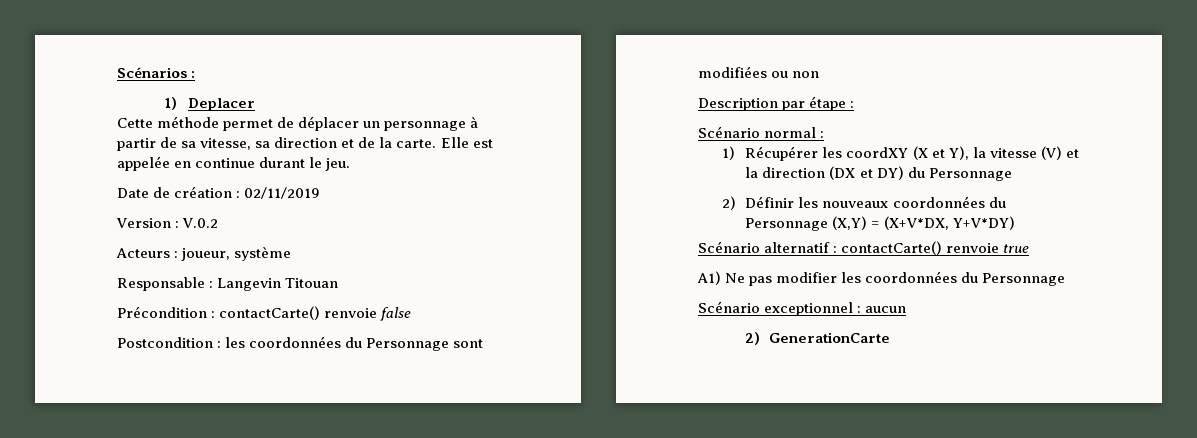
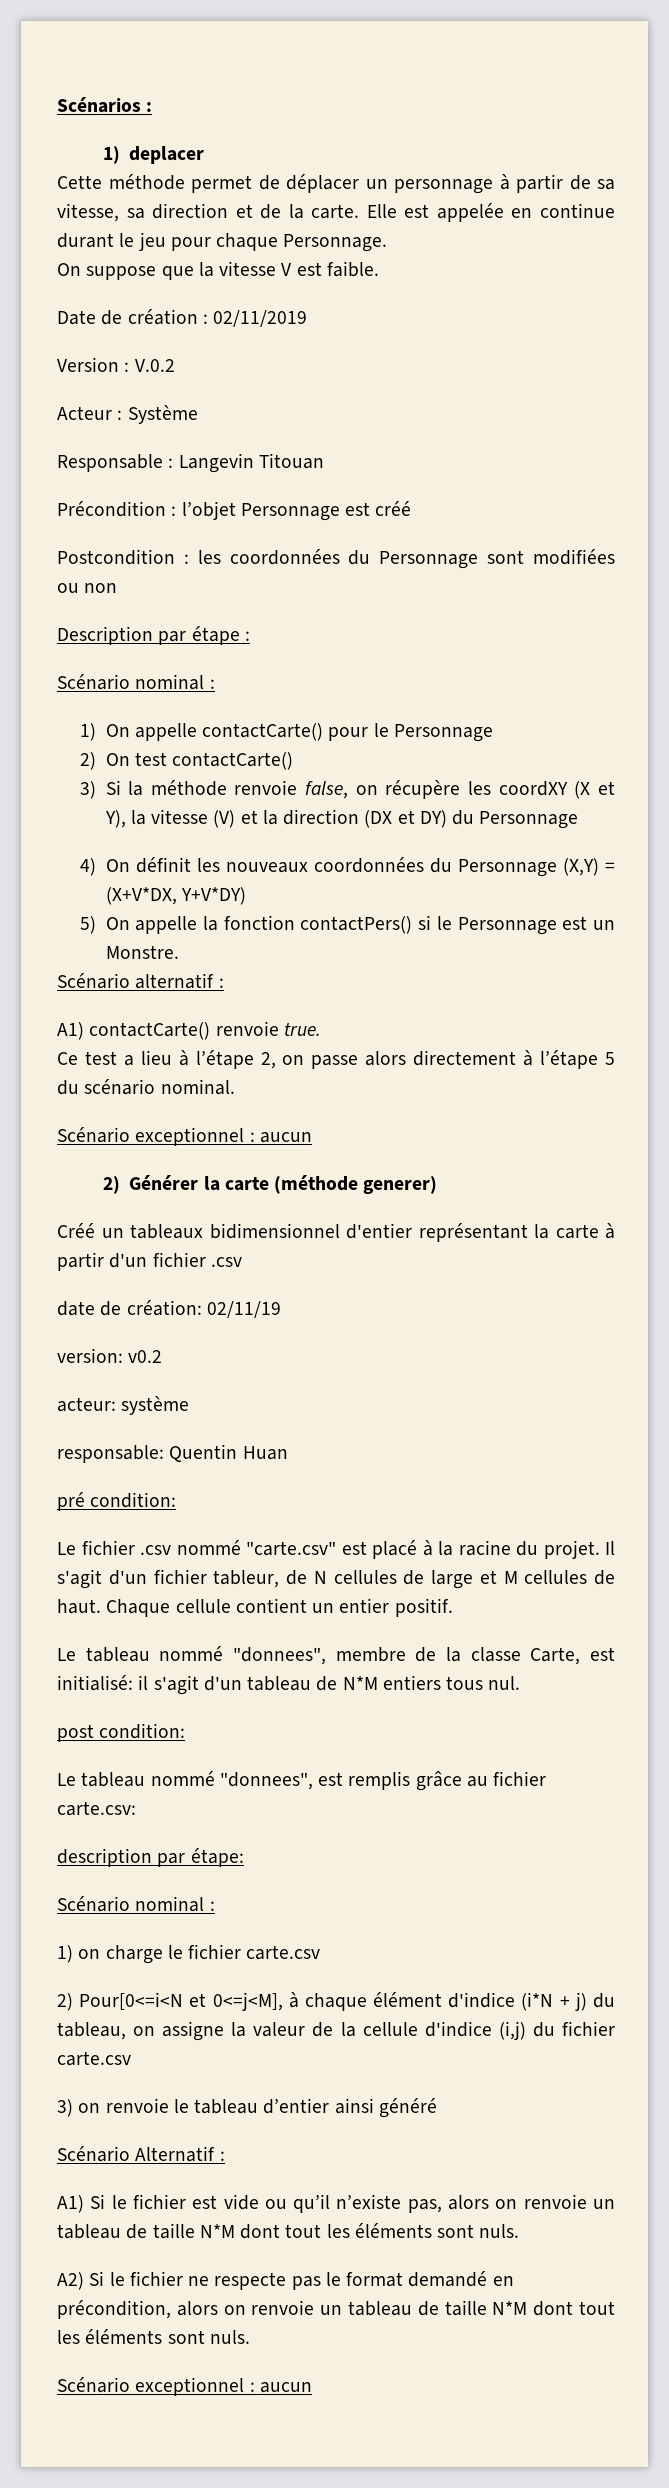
[188,98,256,111] Deplacer -> [129,146,205,164] deplacer
[325,158,351,171] jeu. -> [138,232,388,252] [57,261,379,280] jeu pour chaque Personnage. // On suppose que la vitesse V est faible.
[116,246,292,261] Acteurs : joueur, système -> [57,405,198,424] Acteur : Système
[219,306,412,321] contactCarte() renvoie false -> [181,501,412,521] l’objet Personnage est créé
[764,127,825,138] [721,146,819,161] normal : // 1) Récupérer -> [135,674,215,690] [79,723,493,742] [79,752,294,770] [79,780,461,799] nominal : // 1) On appelle contactCarte() pour le Personnage // 2) On test contactCarte() // 3) Si la méthode renvoie false, on récupère
[721,196,795,210] 2) Définir -> [79,857,191,876] 4) On définit
(1015, 223) none -> [79,915,616,935] [105,945,179,959] // 5) On appelle la fonction contactPers() si le Personnage est un Monstre.
[841,241,1030,255] [697,271,1066,286] contactCarte() renvoie true // A1) Ne pas modifier les coordonnées du Personnage -> [57,1021,321,1040] [57,1050,615,1069] [57,1079,235,1095] // A1) contactCarte() renvoie true. // Ce test a lieu à l’étape 2, on passe alors directement à l’étape 5 du scénario nominal.
[769,332,891,343] GenerationCarte -> [129,1175,438,1194] [57,1223,615,1242] [57,1252,242,1271] [57,1300,281,1318] [57,1348,163,1363] [57,1396,190,1415] [57,1444,288,1463] [57,1492,177,1511] [57,1540,615,1559] [57,1569,615,1589] [57,1598,453,1617] [57,1646,616,1665] [57,1675,521,1695] [57,1723,186,1742] [57,1771,547,1791] [57,1801,136,1816] [57,1848,244,1867] [57,1896,215,1912] [57,1944,321,1964] [57,1992,615,2011] [57,2021,616,2041] [57,2051,131,2066] [57,2098,437,2118] [57,2146,225,2162] [57,2194,615,2213] [57,2223,520,2239] [57,2271,514,2290] [57,2300,615,2319] [57,2329,250,2344] [57,2377,312,2396] Générer la carte (méthode generer) // Créé un tableaux bidimensionnel d'entier représentant la carte à partir d'un fichier .csv // date de création: 02/11/19 // version: v0.2 // acteur: système // responsable: Quentin Huan // pré condition: // Le fichier .csv nommé "carte.csv" est placé à la racine du projet. Il s'agit d'un fichier tableur, de N cellules de large et M cellules de haut. Chaque cellule contient un entier positif. // Le tableau nommé "donnees", membre de la classe Carte, est initialisé: il s'agit d'un tableau de N*M entiers tous nul. // post condition: // Le tableau nommé "donnees", est remplis grâce au fichier carte.csv: // description par étape: // Scénario nominal : // 1) on charge le fichier carte.csv // 2) Pour[0<=i<N et 0<=j<M], à chaque élément d'indice (i*N + j) du tableau, on assigne la valeur de la cellule d'indice (i,j) du fichier carte.csv // 3) on renvoie le tableau d’entier ainsi généré // Scénario Alternatif : // A1) Si le fichier est vide ou qu’il n’existe pas, alors on renvoie un tableau de taille N*M dont tout les éléments sont nuls. // A2) Si le fichier ne respecte pas le format demandé en précondition, alors on renvoie un tableau de taille N*M dont tout les éléments sont nuls. // Scénario exceptionnel : aucun

